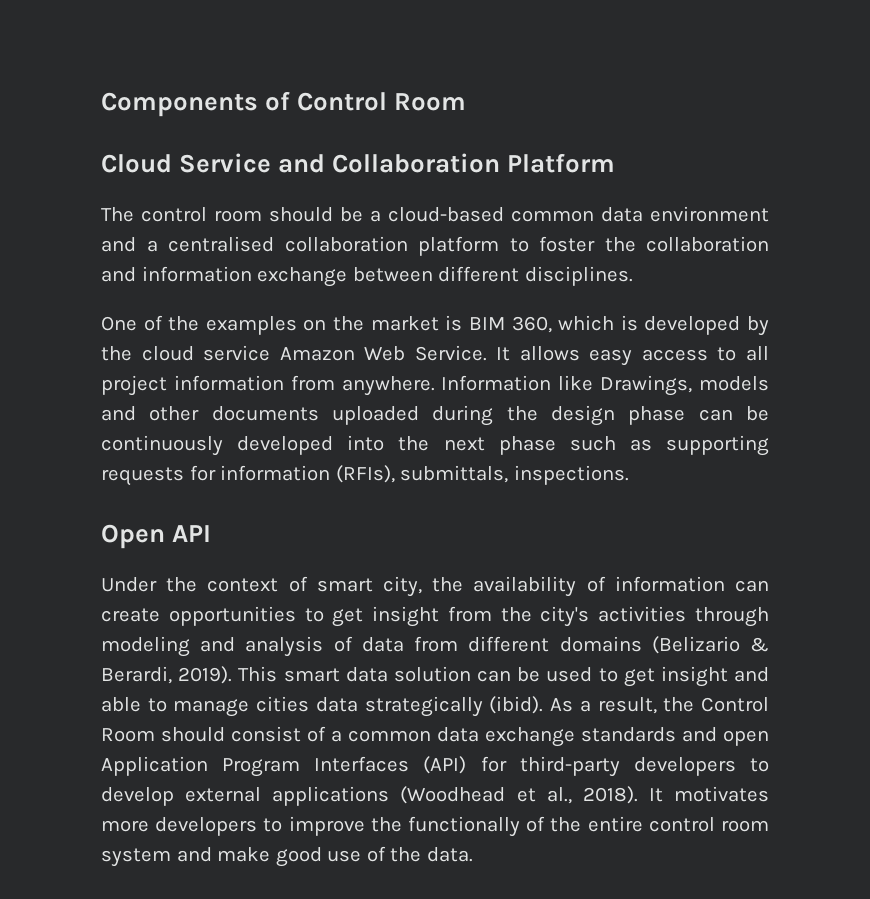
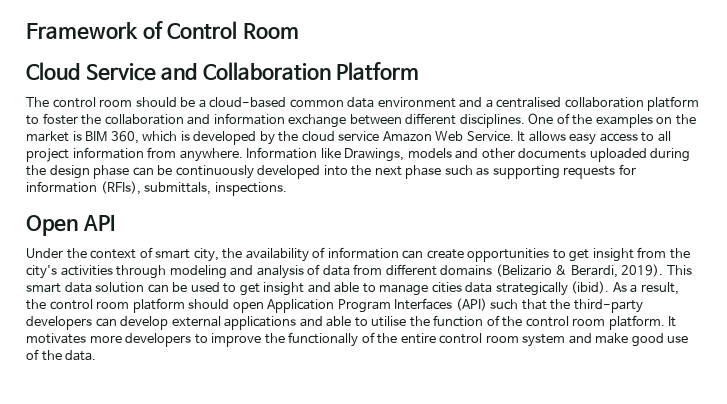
[101,92,258,117] Components -> [26,22,138,40] Framework
(633, 276) // -> (525, 121) none
[701,697,770,712] [101,726,717,747] Control Room should consist of a common data exchange standards and -> [49,298,230,313] control room platform should
[480,756,507,772] for -> [490,299,571,310] such that the
[750,758,769,772] to -> [95,318,117,327] can
[400,786,638,804] (Woodhead et al., 2018). -> [299,315,665,330] and able to utilise the function of the control room platform.

